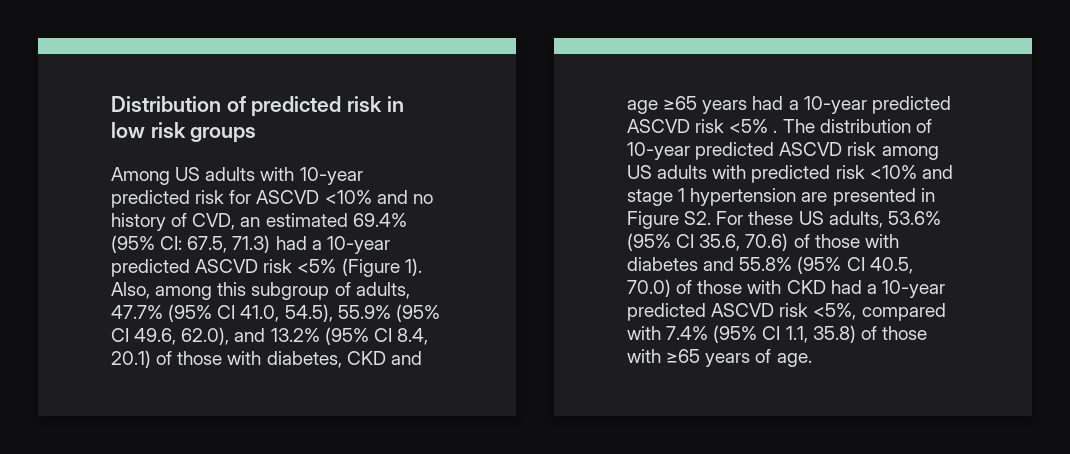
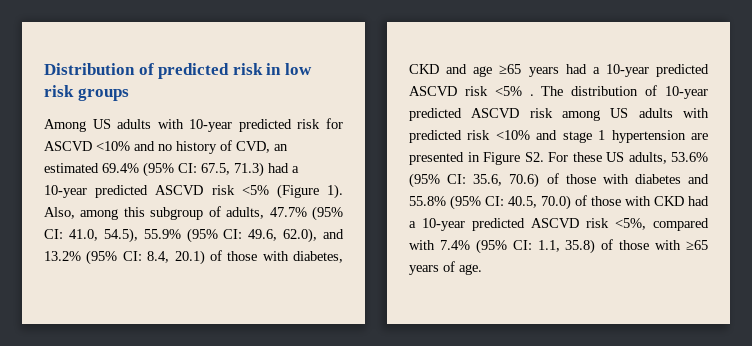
[217,305,236,319] CI -> [44,229,63,239] CI:
[111,328,129,342] CI -> [223,229,243,239] CI:
[373,328,392,342] CI -> [122,251,142,261] CI:
[676,234,695,248] CI -> [447,174,467,184] CI:
[846,257,865,271] CI -> [485,196,504,206] CI:
[762,326,781,340] CI -> [512,240,532,250] CI:

